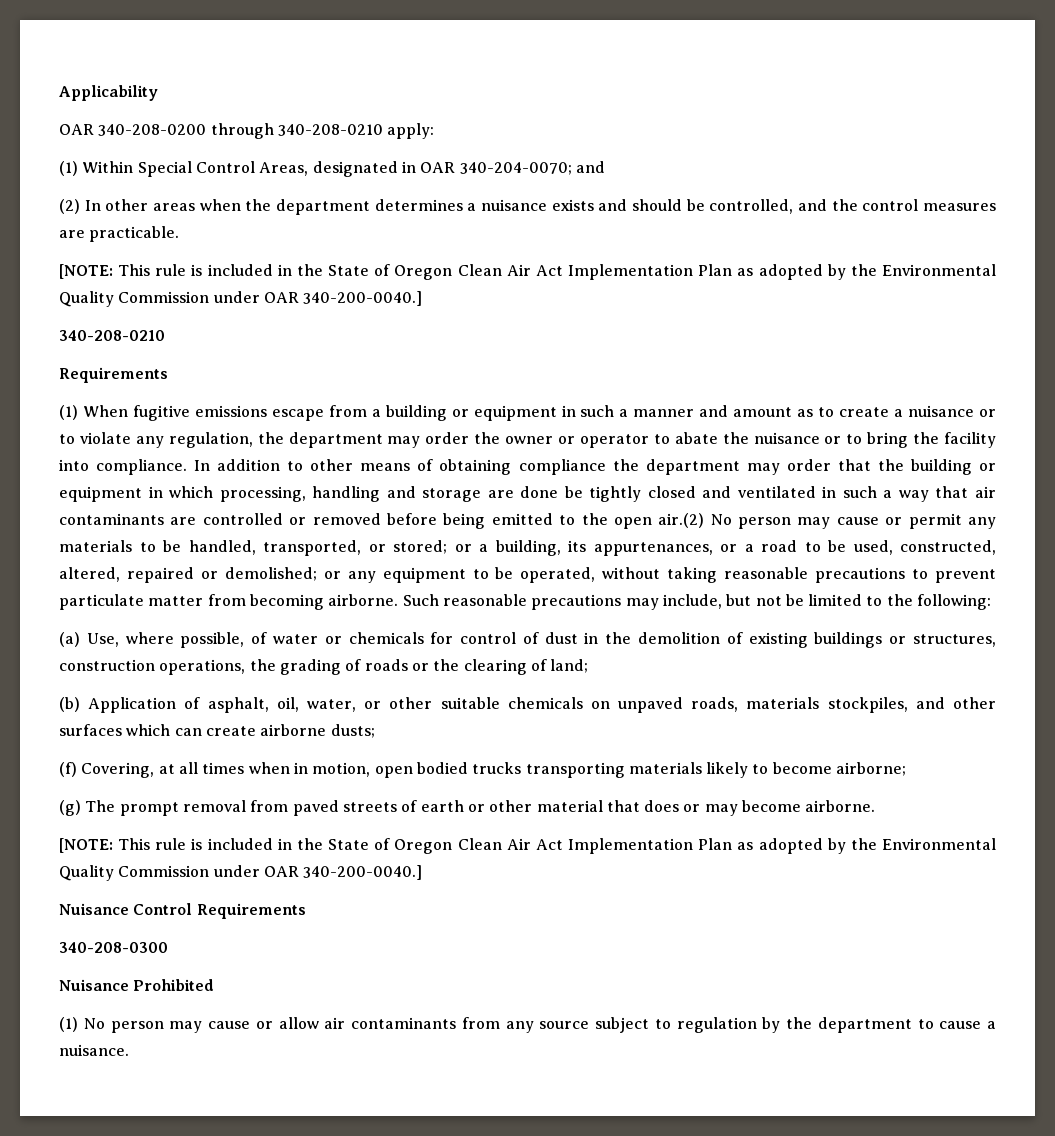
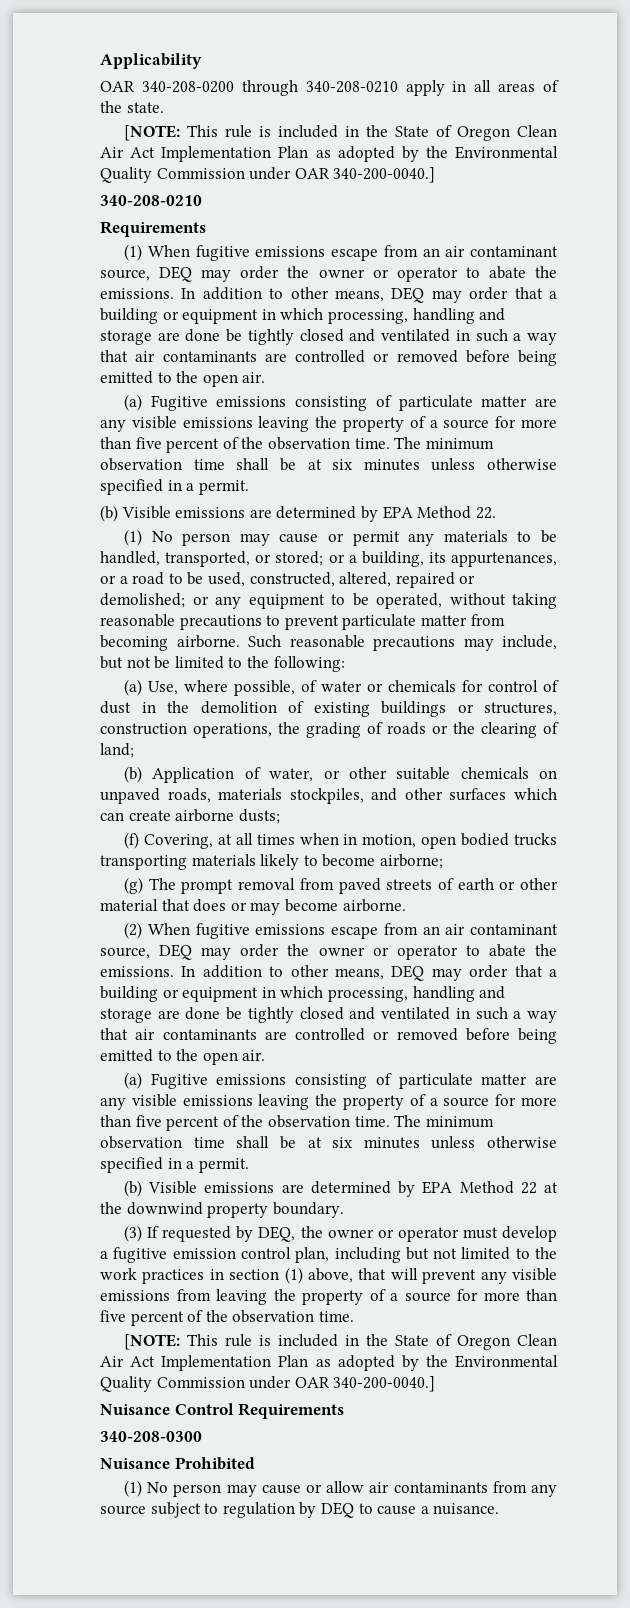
[387,123,435,139] [59,161,605,177] [59,199,996,215] [59,226,180,242] apply: // (1) Within Special Control Areas, designated in OAR 340-204-0070; and // (2) In other areas when the department determines a nuisance exists and should be controlled, and the control measures are practicable. -> [405,80,559,96] [100,101,164,113] apply in all areas of the state.
[371,405,997,421] [59,432,996,448] [59,459,904,475] a building or equipment in such a manner and amount as to create a nuisance or to violate any regulation, the department may order the owner or operator to abate the nuisance or to bring the facility into compliance. In addition to other means of obtaining compliance the department may order that the -> [422,246,558,257] [100,266,558,282] [100,287,557,303] an air contaminant source, DEQ may order the owner or operator to abate the emissions. In addition to other means, DEQ may order that a
[658,513,705,528] air.(2) -> [242,372,266,383] [124,394,557,411] [100,416,557,432] [100,437,494,453] [100,458,557,471] [100,479,249,495] [100,505,496,522] [124,529,143,546] air. // (a) Fugitive emissions consisting of particulate matter are any visible emissions leaving the property of a source for more than five percent of the observation time. The minimum observation time shall be at six minutes unless otherwise specified in a permit. // (b) Visible emissions are determined by EPA Method 22. // (1)
[207,697,299,713] asphalt, oil, -> (261, 773) none
(876, 806) none -> [124,922,558,939] [100,944,558,960] [100,965,557,981] [100,986,506,1002] [100,1007,557,1023] [100,1028,557,1044] [100,1049,266,1065] [124,1072,557,1089] [100,1094,557,1110] [100,1115,494,1131] [100,1136,557,1149] [100,1157,249,1173] [124,1180,558,1197] [100,1202,344,1218] [124,1225,557,1242] [100,1247,557,1263] [100,1267,557,1284] [100,1289,557,1305] [100,1310,354,1326] // (2) When fugitive emissions escape from an air contaminant source, DEQ may order the owner or operator to abate the emissions. In addition to other means, DEQ may order that a building or equipment in which processing, handling and storage are done be tightly closed and ventilated in such a way that air contaminants are controlled or removed before being emitted to the open air. // (a) Fugitive emissions consisting of particulate matter are any visible emissions leaving the property of a source for more than five percent of the observation time. The minimum observation time shall be at six minutes unless otherwise specified in a permit. // (b) Visible emissions are determined by EPA Method 22 at the downwind property boundary. // (3) If requested by DEQ, the owner or operator must develop a fugitive emission control plan, including but not limited to the work practices in section (1) above, that will prevent any visible emissions from leaving the property of a source for more than five percent of the observation time.
[786,1017,912,1033] the department -> [320,1502,354,1518] DEQ

